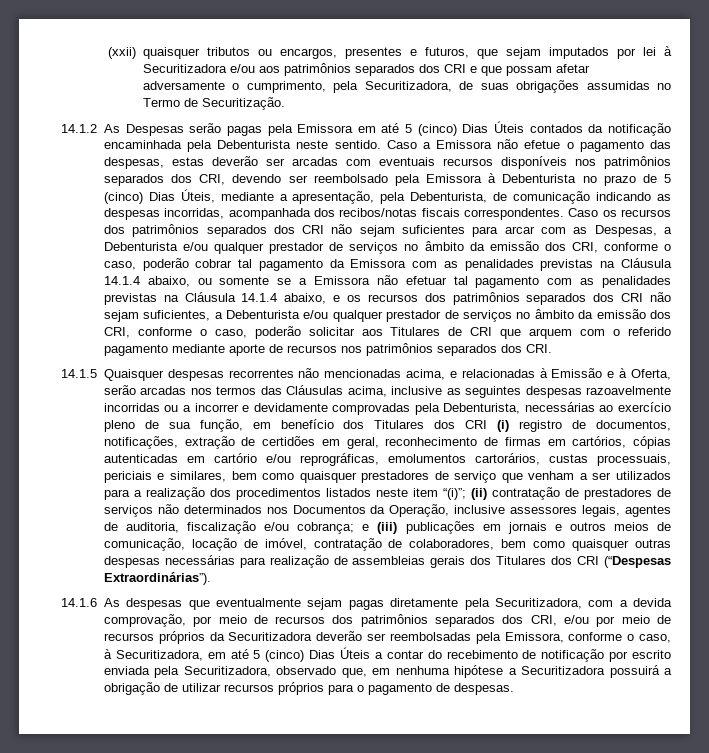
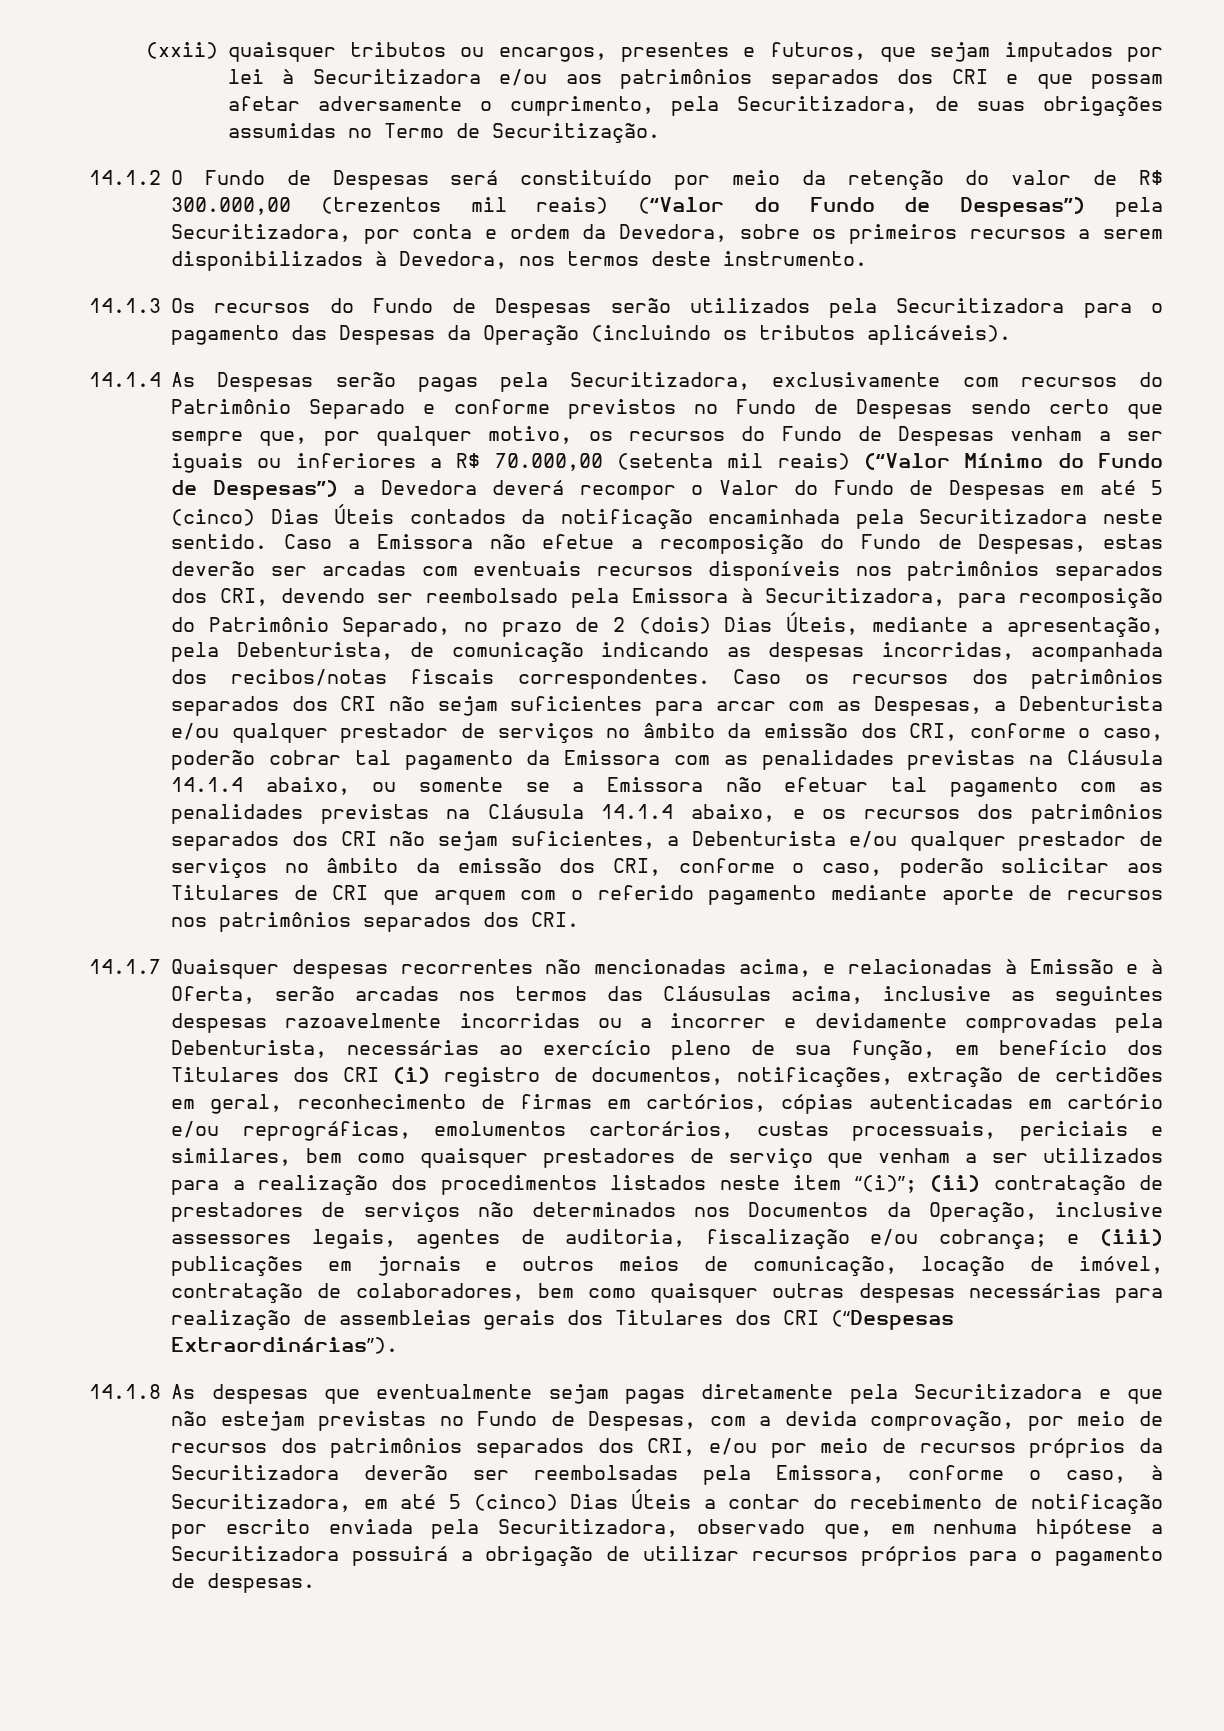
(98, 128) none -> [171,170,1163,190] [171,197,1164,217] [171,224,1163,244] [171,251,868,271] [89,298,1164,318] [171,325,1012,345] [89,372,162,387] O Fundo de Despesas será constituído por meio da retenção do valor de R$ 300.000,00 (trezentos mil reais) (“Valor do Fundo de Despesas”) pela Securitizadora, por conta e ordem da Devedora, sobre os primeiros recursos a serem disponibilizados à Devedora, nos termos deste instrumento. // 14.1.3 Os recursos do Fundo de Despesas serão utilizados pela Securitizadora para o pagamento das Despesas da Operação (incluindo os tributos aplicáveis). // 14.1.4
[297,124,354,133] Emissora -> [570,372,1163,390] [171,399,1163,419] [171,426,1163,446] [171,453,1164,473] [171,480,1045,500] Securitizadora, exclusivamente com recursos do Patrimônio Separado e conforme previstos no Fundo de Despesas sendo certo que sempre que, por qualquer motivo, os recursos do Fundo de Despesas venham a ser iguais ou inferiores a R$ 70.000,00 (setenta mil reais) (“Valor Mínimo do Fundo de Despesas”) a Devedora deverá recompor o Valor do Fundo de Despesas
[217,140,292,149] Debenturista -> [919,509,1088,524] Securitizadora
[566,140,672,152] [103,157,164,169] o pagamento das despesas, -> [631,534,1087,554] a recomposição do Fundo de Despesas,
[502,174,577,183] Debenturista -> [765,588,1164,608] [171,617,451,637] Securitizadora, para recomposição do Patrimônio Separado,
[664,174,672,183] [103,192,143,204] 5 (cinco) -> [613,617,711,634] 2 (dois)
[61,369,98,378] 14.1.5 -> [89,959,162,974] 14.1.7
[61,598,98,607] 14.1.6 -> [89,1384,162,1399] 14.1.8
[494,598,582,609] Securitizadora, -> [914,1384,1164,1404] [171,1411,697,1431] Securitizadora e que não estejam previstas no Fundo de Despesas,

